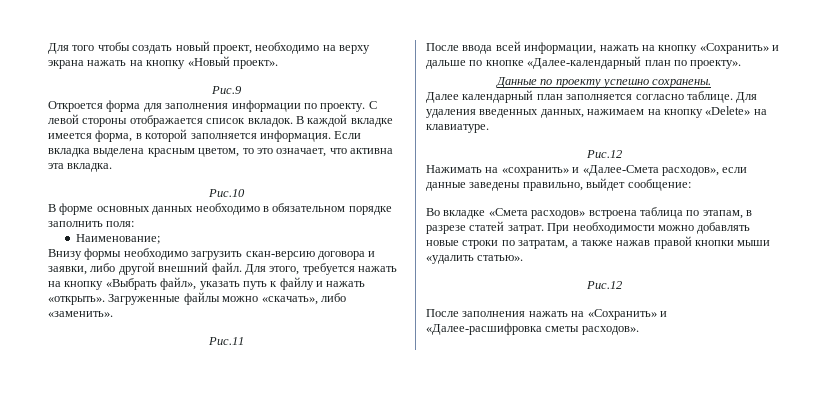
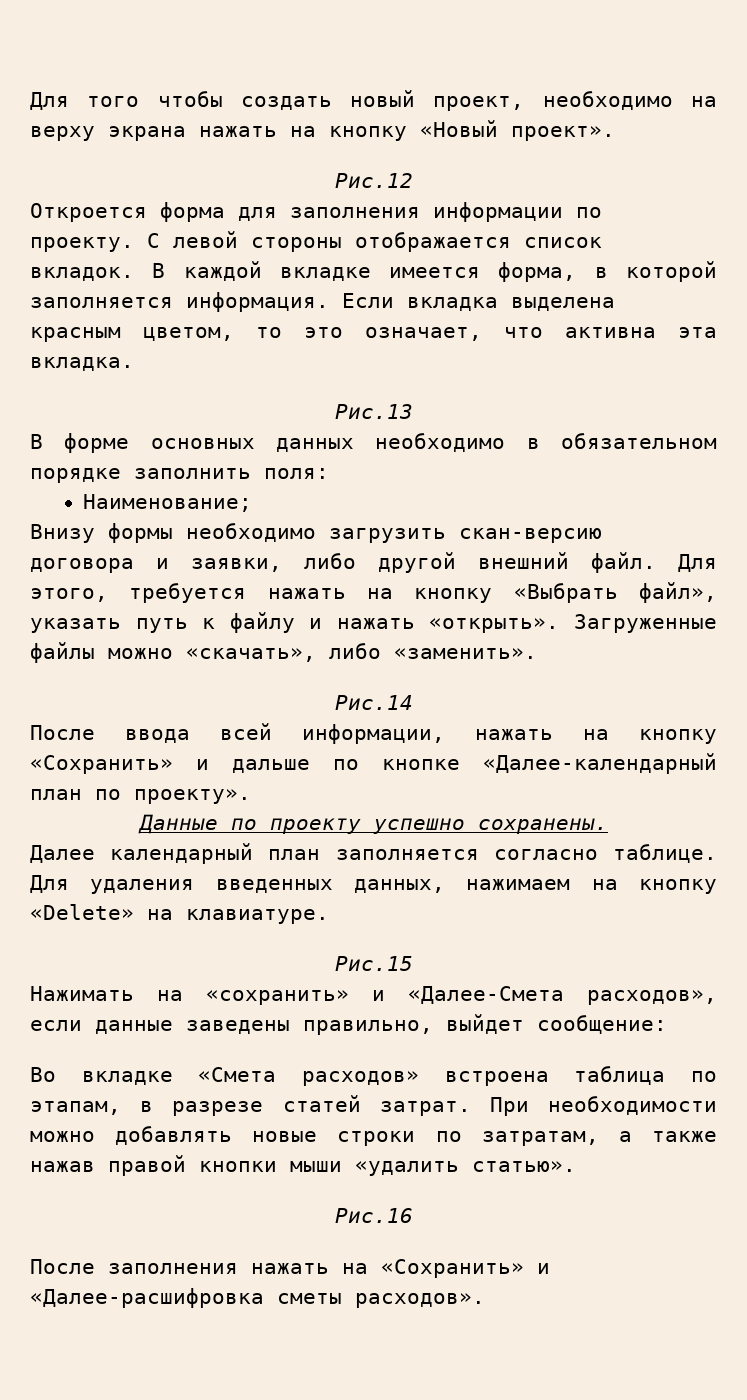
[210,86,242,94] Рис.9 -> [334,173,413,188] Рис.12
[207,189,245,197] Рис.10 -> [334,404,413,419] Рис.13
[207,337,244,345] Рис.11 -> [334,695,413,710] Рис.14
[585,150,622,158] Рис.12 -> [334,956,413,971] Рис.15
[585,281,622,289] Рис.12 -> [334,1208,413,1223] Рис.16

